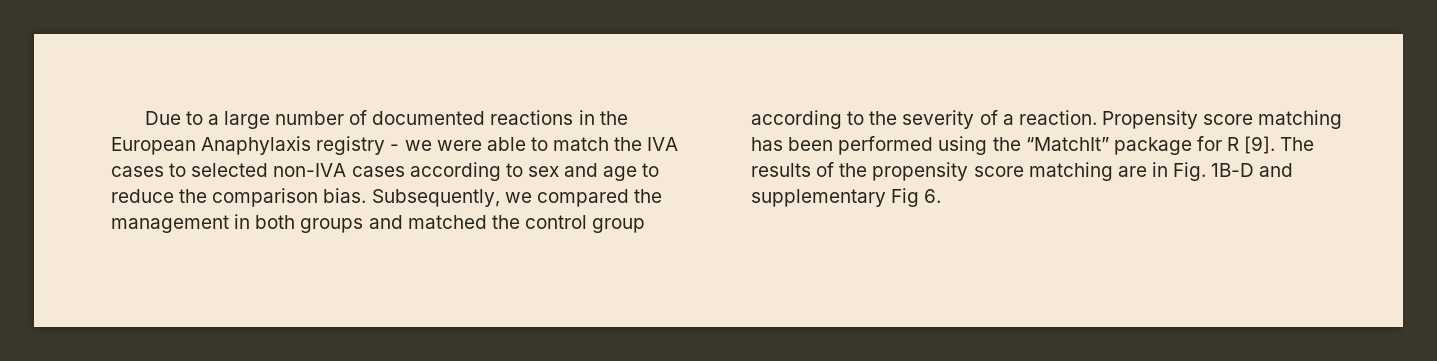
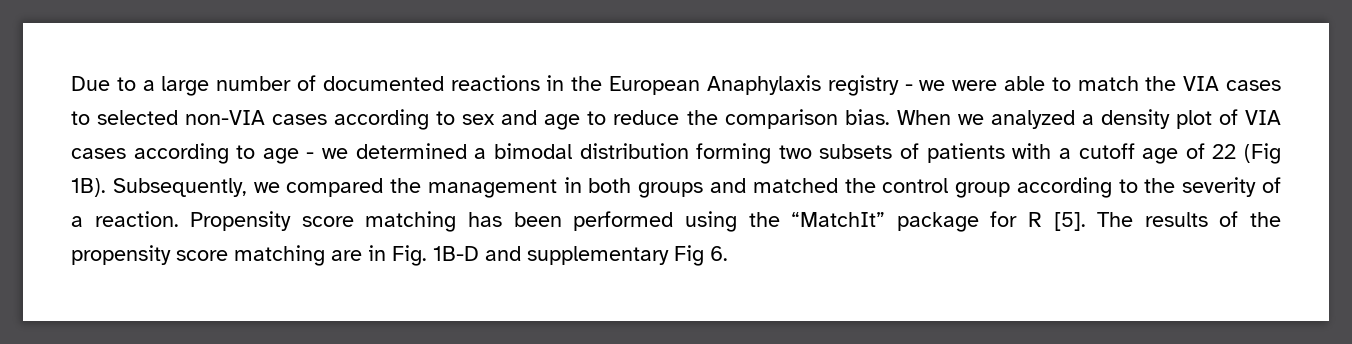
[647,137,679,151] IVA -> [1183,76,1220,91] VIA
[273,163,347,177] non-IVA -> [185,110,266,125] non-VIA
(367, 195) none -> [896,109,1281,129] [71,143,1281,164] [71,178,106,197] When we analyzed a density plot of VIA cases according to age - we determined a bimodal distribution forming two subsets of patients with a cutoff age of 22 (Fig 1B).
[1244,136,1276,154] [9]. -> [1053,212,1086,231] [5].

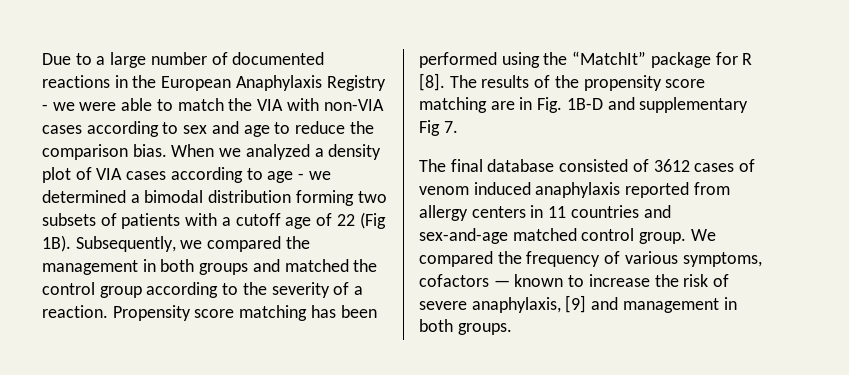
[827,75,899,96] registry -> [326,75,386,91] Registry
[1226,80,1282,91] [71,110,179,125] cases to selected -> [286,98,319,111] with
[1053,212,1086,231] [5]. -> [419,73,445,91] [8].
[710,246,728,261] 6. -> [443,121,458,133] [419,159,756,172] [419,182,730,198] [419,205,671,221] [419,228,716,244] [419,251,762,267] [419,274,730,287] [419,295,737,313] [419,319,512,335] 7. // The final database consisted of 3612 cases of venom induced anaphylaxis reported from allergy centers in 11 countries and sex-and-age matched control group. We compared the frequency of various symptoms, cofactors — known to increase the risk of severe anaphylaxis, [9] and management in both groups.

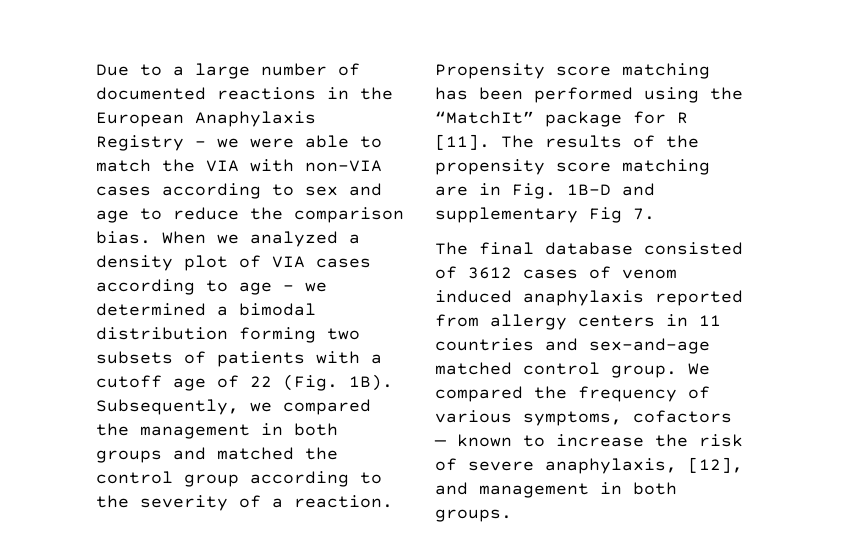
[359,212,386,229] (Fig -> [283,374,338,391] (Fig.
[419,73,445,91] [8]. -> [435,134,490,150] [11].
[565,295,587,313] [9] -> [688,457,743,473] [12],

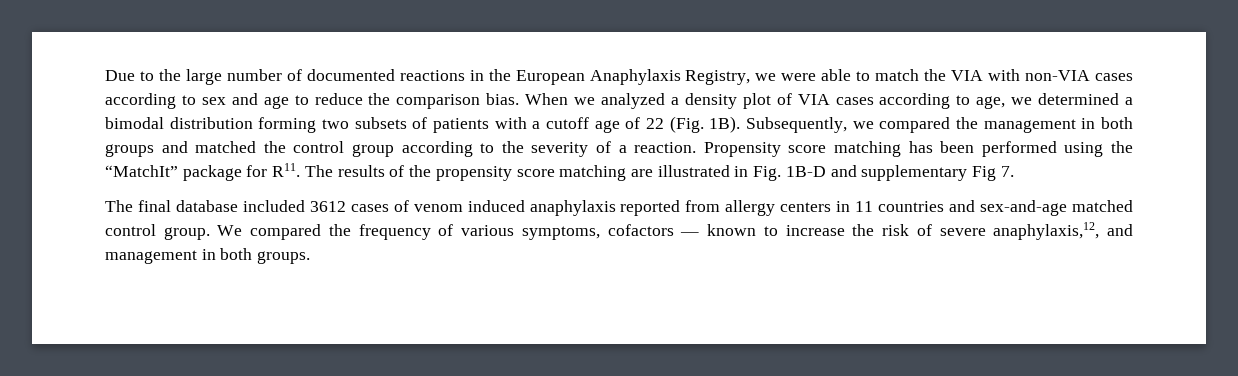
[173,66,184,76] a -> [158,69,181,81] the
[96,135,206,151] Registry - -> [685,70,751,85] Registry,
[239,282,294,295] age - -> [976,96,1006,109] age,
[677,112,688,124] [435,134,490,150] R [11]. -> [272,163,301,177] R11.
(468, 191) none -> [657,165,730,177] illustrated
[644,242,743,255] [435,266,457,279] consisted of -> [242,200,305,212] included
[545,457,743,474] anaphylaxis, [12], -> [993,222,1100,240] anaphylaxis,12,

